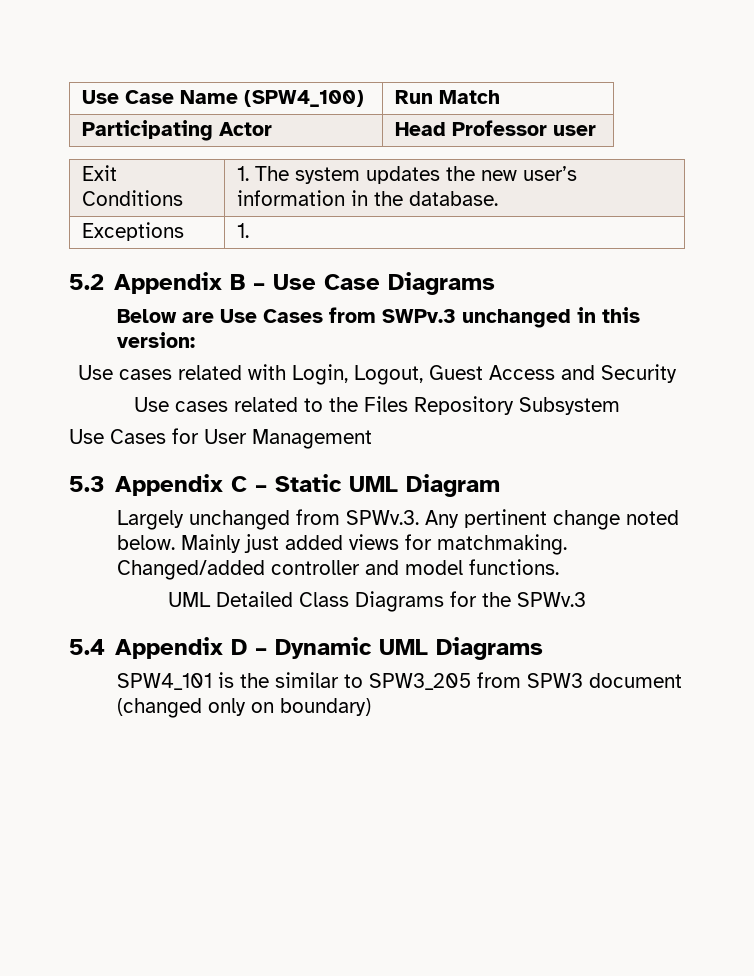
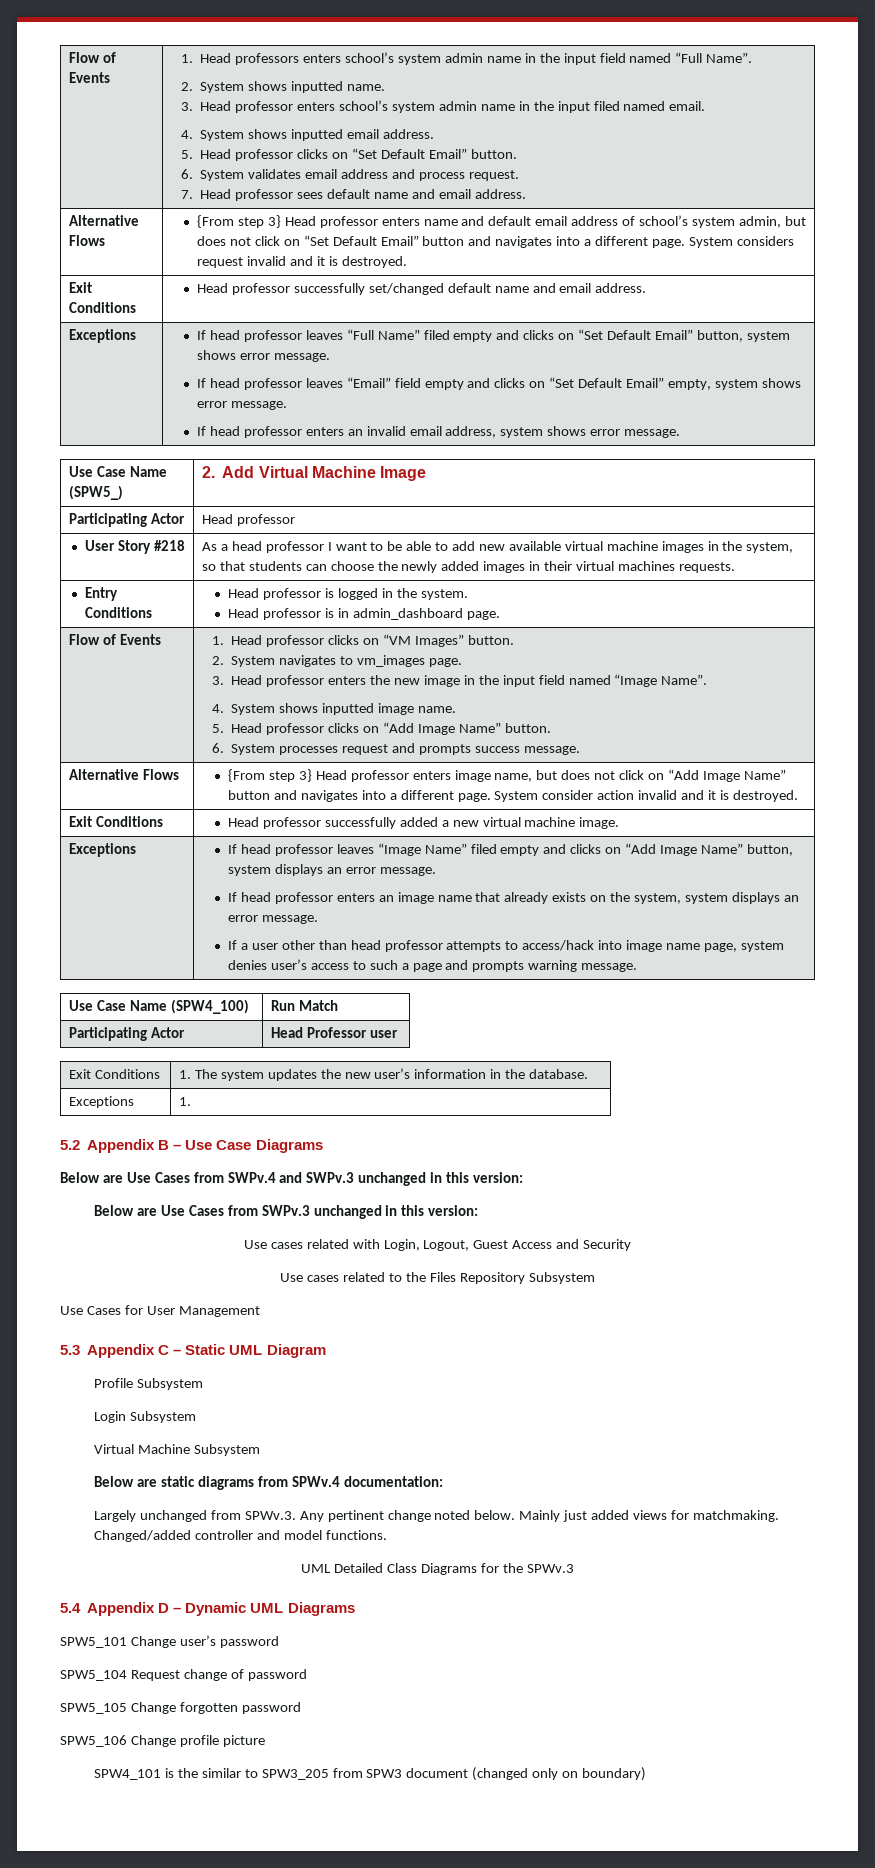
(82, 97) none -> [68,52,116,63] [68,72,110,83] [181,52,753,65] [181,81,386,93] [181,100,706,113] [181,129,435,141] [181,148,517,161] [181,169,519,181] [181,189,526,201] [68,215,139,226] [68,235,105,246] [197,215,806,228] [197,235,794,248] [197,256,407,268] [68,282,92,293] [68,302,136,313] [197,283,647,295] [68,329,136,343] [197,329,790,342] [197,350,330,362] [197,377,801,390] [197,401,287,410] [197,426,681,438] [68,466,167,477] [68,485,123,500] [201,466,427,481] [68,513,185,527] [201,514,295,526] [84,540,185,554] [201,541,794,553] [201,561,735,573] [84,587,118,601] [84,607,152,618] [228,588,468,600] [228,608,500,620] [68,634,161,645] [212,634,514,647] [212,655,463,667] [212,674,708,687] [212,703,457,715] [212,722,551,735] [212,743,580,755] [68,769,179,780] [228,769,786,782] [228,790,798,802] [68,816,163,827] [228,817,620,829] [68,843,136,857] [228,843,793,856] [228,864,436,876] [228,892,799,904] [228,915,318,924] [228,940,784,952] [228,959,638,972] Flow of Events | 1. Head professors enters school’s system admin name in the input field named “Full Name”. // 2. System shows inputted name. // 3. Head professor enters school’s system admin name in the input filed named email. // 4. System shows inputted email address. // 5. Head professor clicks on “Set Default Email” button. // 6. System validates email address and process request. // 7. Head professor sees default name and email address. // Alternative Flows | {From step 3} Head professor enters name and default email address of school’s system admin, but does not click on “Set Default Email” button and navigates into a different page. System considers request invalid and it is destroyed. // Exit Conditions | Head professor successfully set/changed default name and email address. // Exceptions | If head professor leaves “Full Name” filed empty and clicks on “Set Default Email” button, system shows error message. // If head professor leaves “Email” field empty and clicks on “Set Default Email” empty, system shows error message. // If head professor enters an invalid email address, system shows error message. // Use Case Name (SPW5_) | 2. Add Virtual Machine Image // Participating Actor | Head professor // User Story #218 | As a head professor I want to be able to add new available virtual machine images in the system, so that students can choose the newly added images in their virtual machines requests. // Entry Conditions | Head professor is logged in the system. // Head professor is in admin_dashboard page. // Flow of Events | 1. Head professor clicks on “VM Images” button. // 2. System navigates to vm_images page. // 3. Head professor enters the new image in the input field named “Image Name”. // 4. System shows inputted image name. // 5. Head professor clicks on “Add Image Name” button. // 6. System processes request and prompts success message. // Alternative Flows | {From step 3} Head professor enters image name, but does not click on “Add Image Name” button and navigates into a different page. System consider action invalid and it is destroyed. // Exit Conditions | Head professor successfully added a new virtual machine image. // Exceptions | If head professor leaves “Image Name” filed empty and clicks on “Add Image Name” button, system displays an error message. // If head professor enters an image name that already exists on the system, system displays an error message. // If a user other than head professor attempts to access/hack into image name page, system denies user’s access to such a page and prompts warning message. //
(496, 283) none -> [60,1172,524,1186] // Below are Use Cases from SWPv.4 and SWPv.3 unchanged in this version:
(501, 485) none -> [94,1378,203,1390] [94,1411,196,1423] [94,1444,260,1456] [94,1476,443,1490] // Profile Subsystem // Login Subsystem // Virtual Machine Subsystem // Below are static diagrams from SPWv.4 documentation:
(544, 648) none -> [60,1635,279,1648] [60,1669,307,1681] [60,1702,301,1714] [60,1735,265,1747] // SPW5_101 Change user’s password // SPW5_104 Request change of password // SPW5_105 Change forgotten password // SPW5_106 Change profile picture

